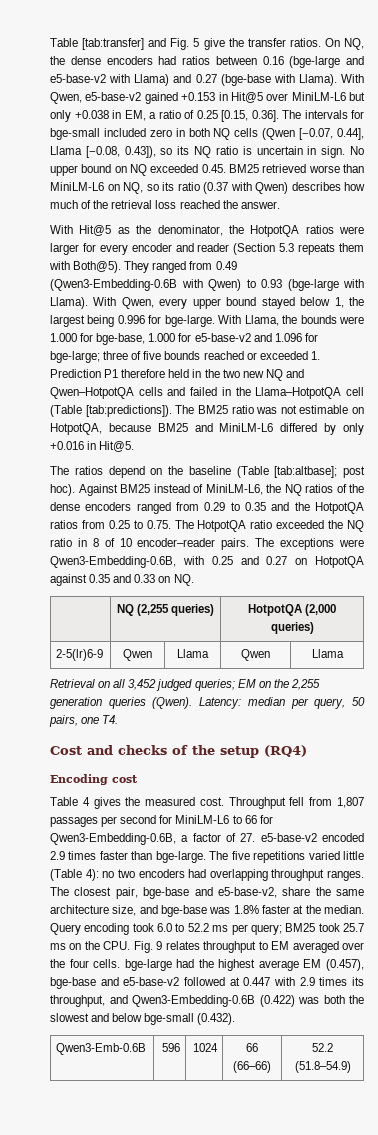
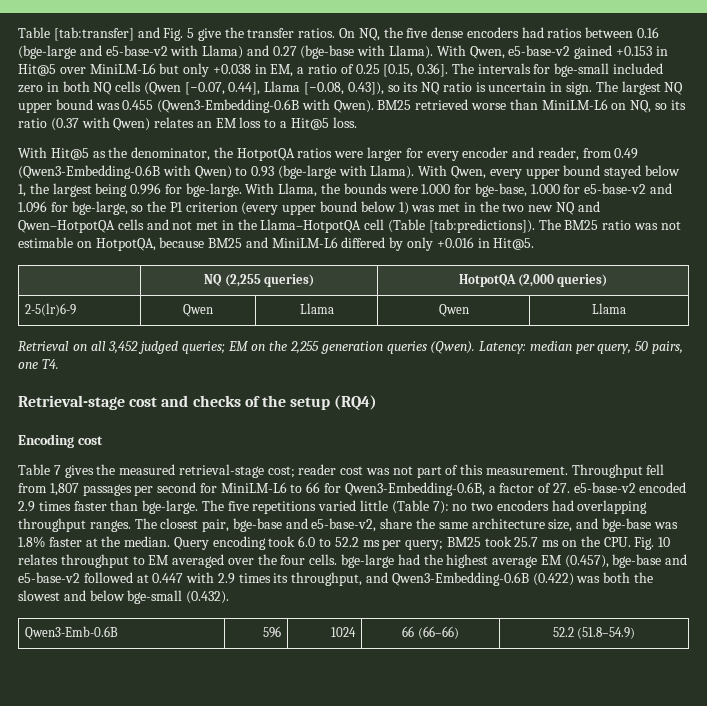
(65, 60) none -> [406,28,428,38] five
[349,146,364,155] [50,164,226,176] No upper bound on NQ exceeded 0.45. -> [595,81,684,95] [18,99,374,113] The largest NQ upper bound was 0.455 (Qwen3-Embedding-0.6B with Qwen).
[291,182,365,191] [50,200,280,209] describes how much of the retrieval loss reached the answer. -> [154,117,357,130] relates an EM loss to a Hit@5 loss.
[197,243,364,255] [49,261,187,273] reader (Section 5.3 repeats them with Both@5). They ranged -> [537,147,579,161] reader,
[50,351,320,363] [50,369,190,378] bge-large; three of five bounds reached or exceeded 1. Prediction P1 therefore held -> [71,201,461,215] bge-large, so the P1 criterion (every upper bound below 1) was met
[190,387,218,396] failed -> [172,221,219,230] not met
[50,466,365,478] [50,484,364,496] [50,502,365,514] [50,520,364,532] [50,538,364,550] [50,556,365,568] [50,574,194,586] // The ratios depend on the baseline (Table [tab:altbase]; post hoc). Against BM25 instead of MiniLM-L6, the NQ ratios of the dense encoders ranged from 0.29 to 0.35 and the HotpotQA ratios from 0.25 to 0.75. The HotpotQA ratio exceeded the NQ ratio in 8 of 10 encoder–reader pairs. The exceptions were Qwen3-Embedding-0.6B, with 0.25 and 0.27 on HotpotQA against 0.35 and 0.33 on NQ. -> (535, 244) none
[50,746,82,755] Cost -> [18,395,158,410] Retrieval-stage cost
[82,797,90,806] 4 -> [53,465,61,475] 7
[199,797,224,806] cost. -> [178,464,568,478] retrieval-stage cost; reader cost was not part of this measurement.
[85,869,99,881] 4): -> [432,501,449,514] 7):
[156,941,163,950] 9 -> [658,537,671,547] 10

